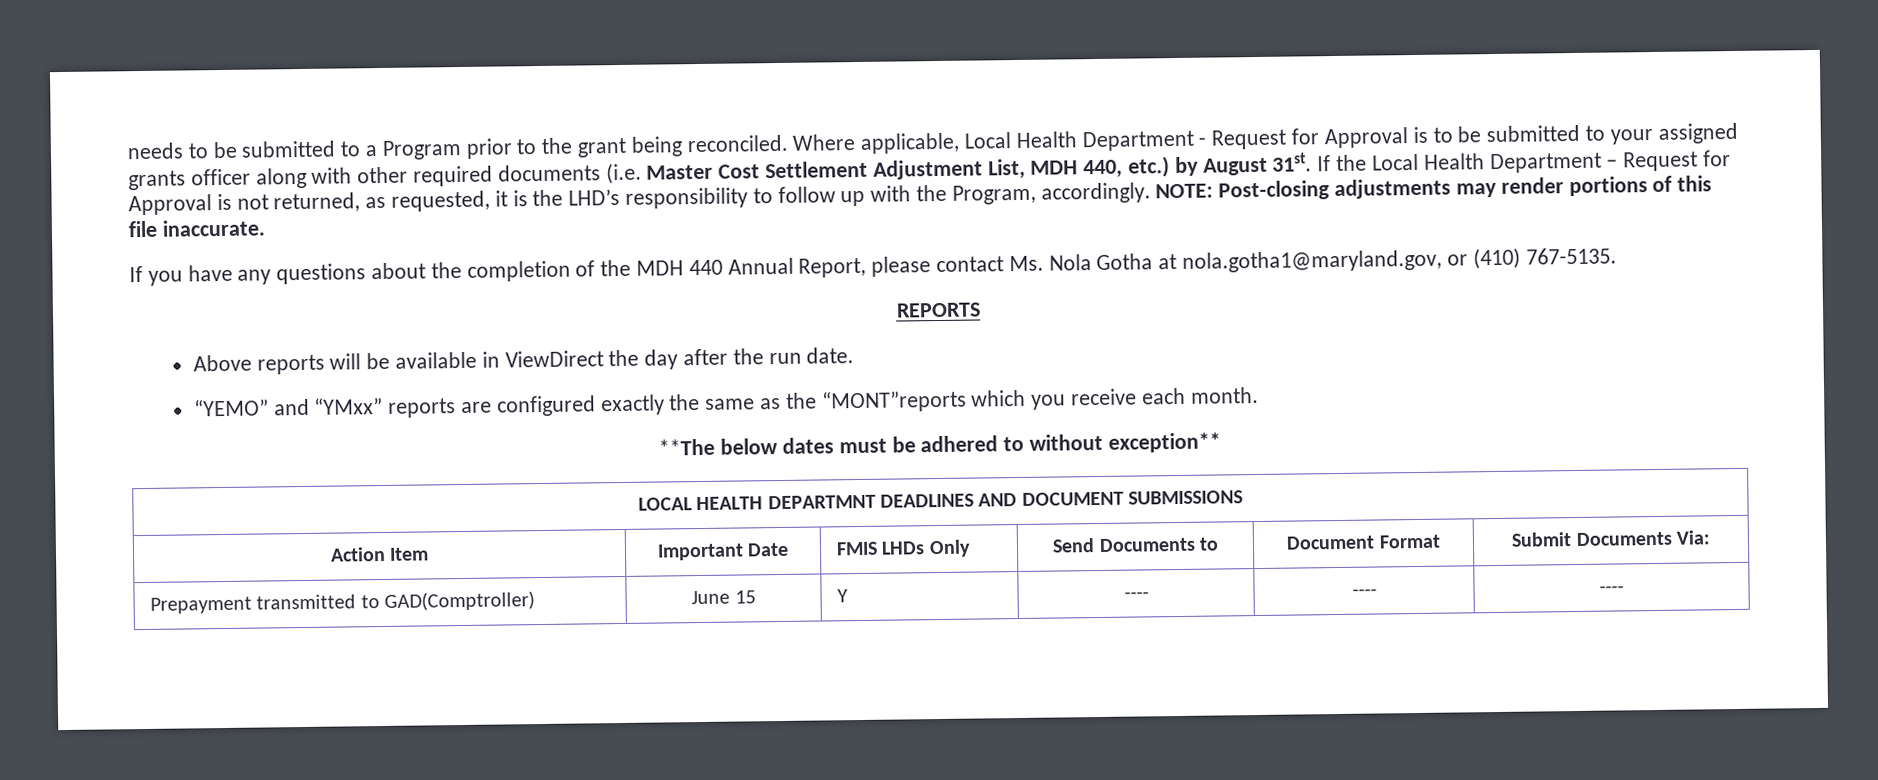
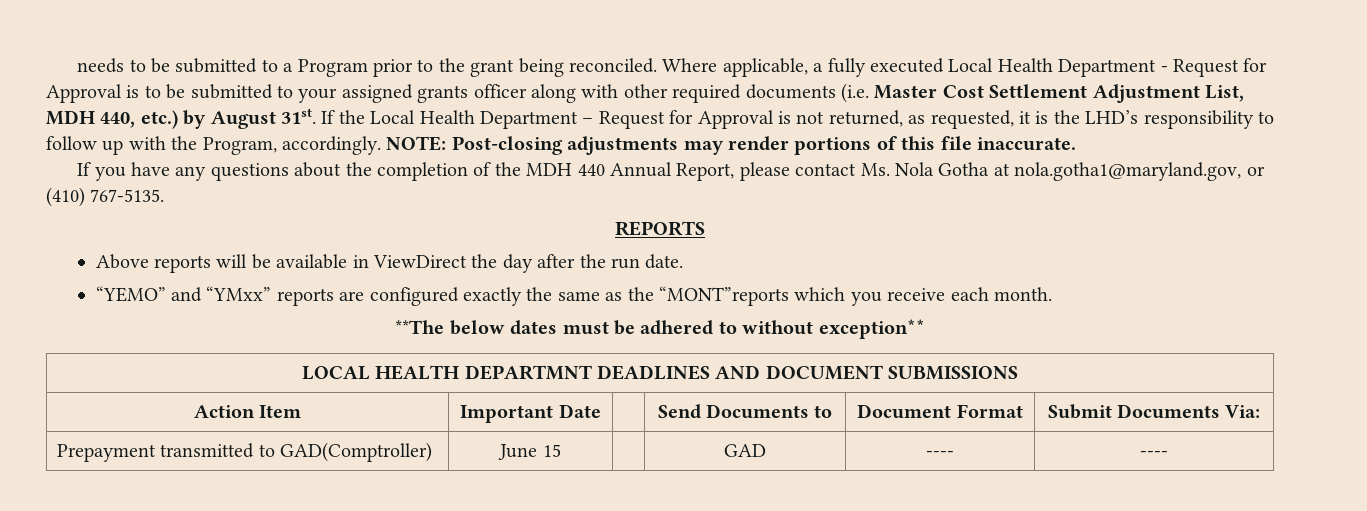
(961, 143) none -> [813,58,944,77] a fully executed
[836,539,971,558] FMIS LHDs Only -> (601, 411) none
[837,589,849,603] [1123,591,1149,599] [1351,588,1377,596] [1599,585,1624,593] Y | ---- | ---- | ---- -> [724,444,767,457] [926,451,955,457] [1140,451,1168,457] | GAD | ---- | ----

